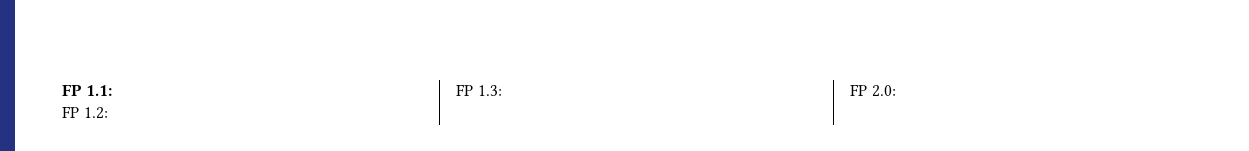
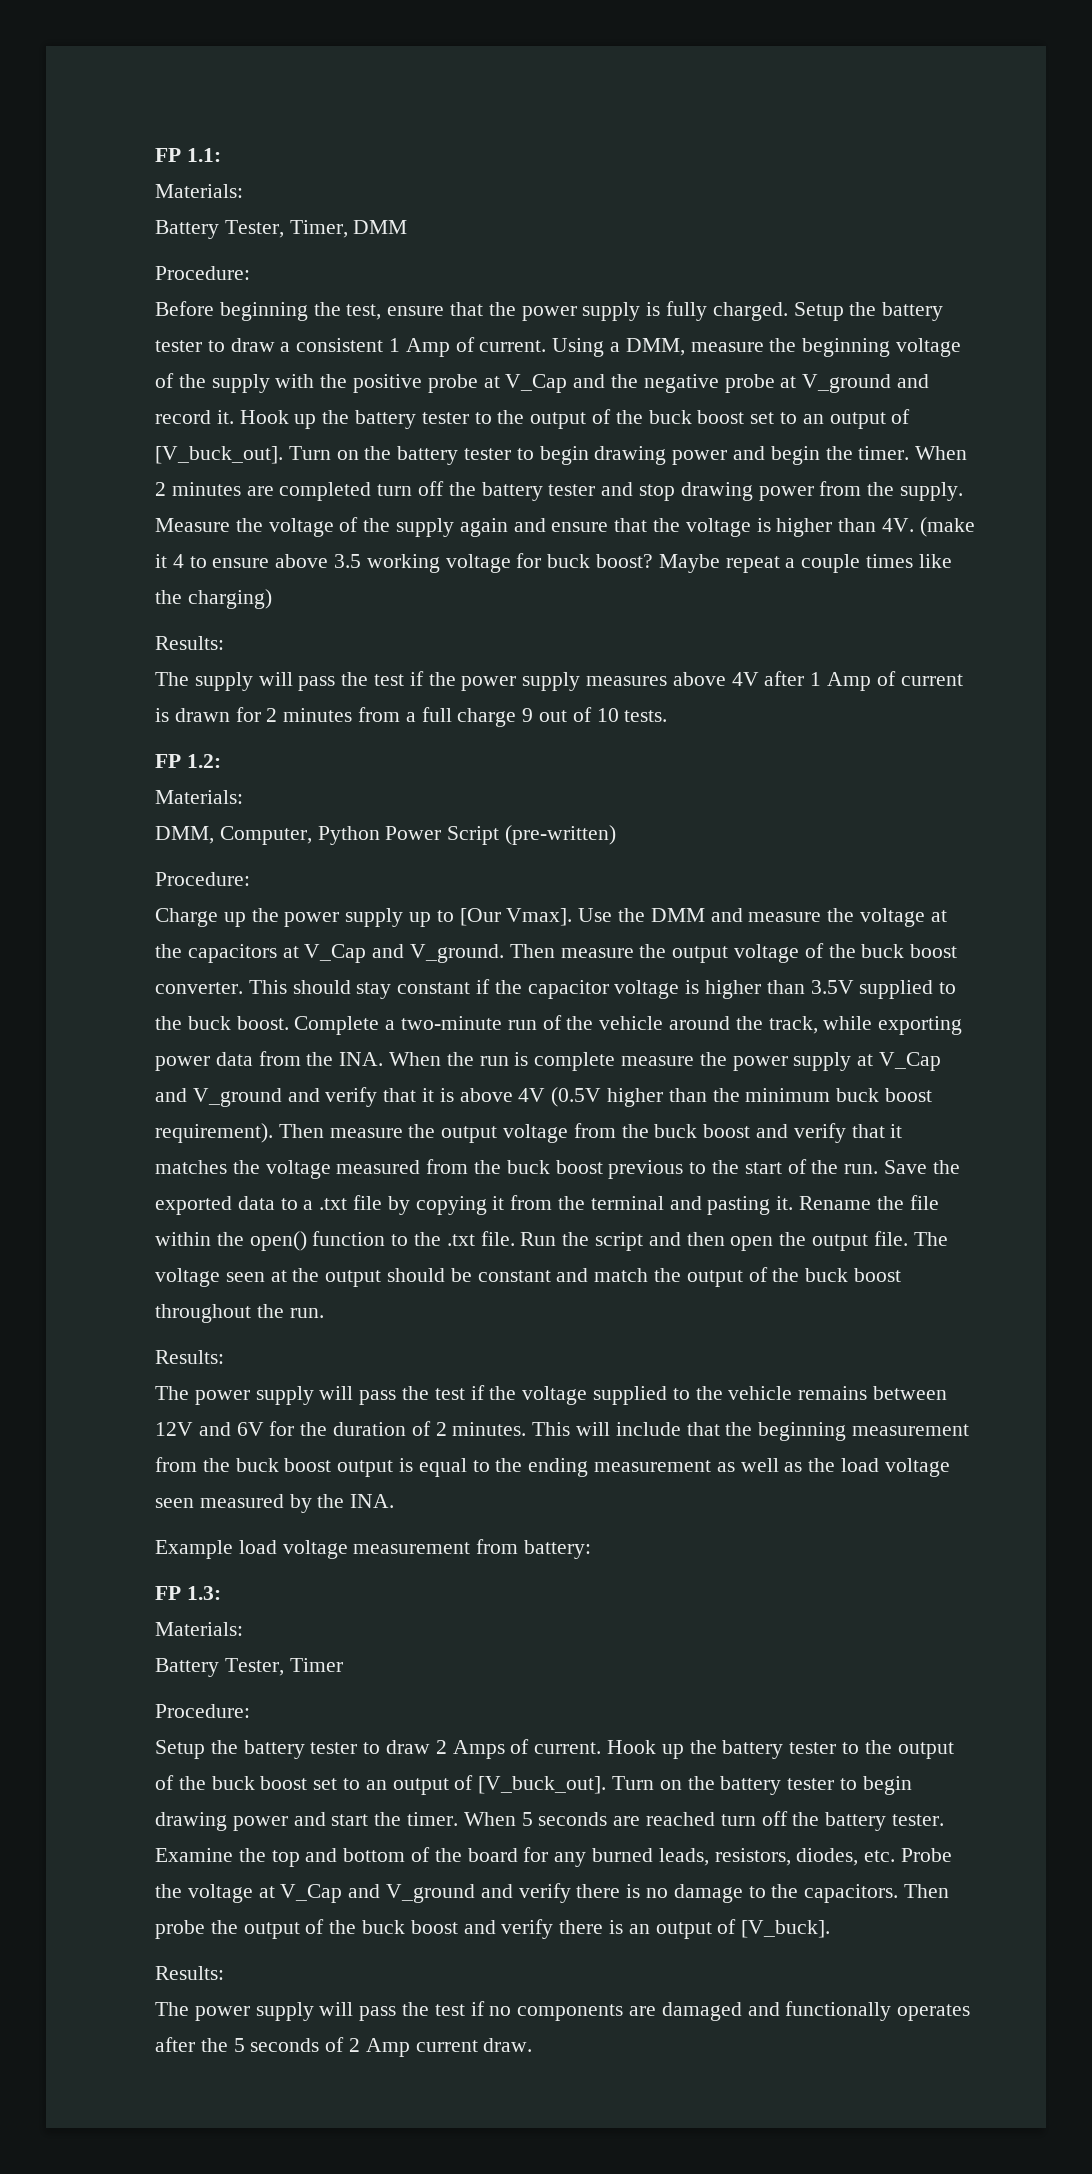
[62,106,108,119] [456,84,502,96] [850,84,896,97] FP 1.2: // FP 1.3: // FP 2.0: -> [155,184,243,198] [155,220,408,239] [155,266,250,280] [155,301,944,321] [155,337,962,357] [155,373,930,393] [155,409,911,429] [155,446,968,465] [155,481,964,501] [155,517,975,537] [155,553,952,573] [155,589,272,609] [155,636,224,650] [155,671,963,691] [155,707,668,727] [155,754,221,768] [155,790,243,804] [155,825,617,845] [155,872,250,886] [155,908,947,927] [155,943,958,963] [155,979,957,999] [155,1015,963,1035] [155,1051,942,1071] [155,1087,933,1107] [155,1123,903,1143] [155,1159,960,1179] [155,1195,939,1215] [155,1231,948,1251] [155,1267,902,1287] [155,1304,324,1323] [155,1350,224,1364] [155,1385,948,1405] [155,1421,970,1441] [155,1457,950,1477] [155,1494,395,1513] [155,1539,592,1559] [155,1586,221,1600] [155,1622,243,1636] [155,1658,343,1677] [155,1704,250,1718] [155,1739,954,1759] [155,1775,912,1795] [155,1811,945,1831] [155,1847,953,1867] [155,1883,950,1903] [155,1919,831,1939] [155,1966,224,1980] [155,2001,971,2021] [155,2037,533,2057] Materials: // Battery Tester, Timer, DMM // Procedure: // Before beginning the test, ensure that the power supply is fully charged. Setup the battery tester to draw a consistent 1 Amp of current. Using a DMM, measure the beginning voltage of the supply with the positive probe at V_Cap and the negative probe at V_ground and record it. Hook up the battery tester to the output of the buck boost set to an output of [V_buck_out]. Turn on the battery tester to begin drawing power and begin the timer. When 2 minutes are completed turn off the battery tester and stop drawing power from the supply. Measure the voltage of the supply again and ensure that the voltage is higher than 4V. (make it 4 to ensure above 3.5 working voltage for buck boost? Maybe repeat a couple times like the charging) // Results: // The supply will pass the test if the power supply measures above 4V after 1 Amp of current is drawn for 2 minutes from a full charge 9 out of 10 tests. // FP 1.2: // Materials: // DMM, Computer, Python Power Script (pre-written) // Procedure: // Charge up the power supply up to [Our Vmax]. Use the DMM and measure the voltage at the capacitors at V_Cap and V_ground. Then measure the output voltage of the buck boost converter. This should stay constant if the capacitor voltage is higher than 3.5V supplied to the buck boost. Complete a two-minute run of the vehicle around the track, while exporting power data from the INA. When the run is complete measure the power supply at V_Cap and V_ground and verify that it is above 4V (0.5V higher than the minimum buck boost requirement). Then measure the output voltage from the buck boost and verify that it matches the voltage measured from the buck boost previous to the start of the run. Save the exported data to a .txt file by copying it from the terminal and pasting it. Rename the file within the open() function to the .txt file. Run the script and then open the output file. The voltage seen at the output should be constant and match the output of the buck boost throughout the run. // Results: // The power supply will pass the test if the voltage supplied to the vehicle remains between 12V and 6V for the duration of 2 minutes. This will include that the beginning measurement from the buck boost output is equal to the ending measurement as well as the load voltage seen measured by the INA. // Example load voltage measurement from battery: // FP 1.3: // Materials: // Battery Tester, Timer // Procedure: // Setup the battery tester to draw 2 Amps of current. Hook up the battery tester to the output of the buck boost set to an output of [V_buck_out]. Turn on the battery tester to begin drawing power and start the timer. When 5 seconds are reached turn off the battery tester. Examine the top and bottom of the board for any burned leads, resistors, diodes, etc. Probe the voltage at V_Cap and V_ground and verify there is no damage to the capacitors. Then probe the output of the buck boost and verify there is an output of [V_buck]. // Results: // The power supply will pass the test if no components are damaged and functionally operates after the 5 seconds of 2 Amp current draw.

